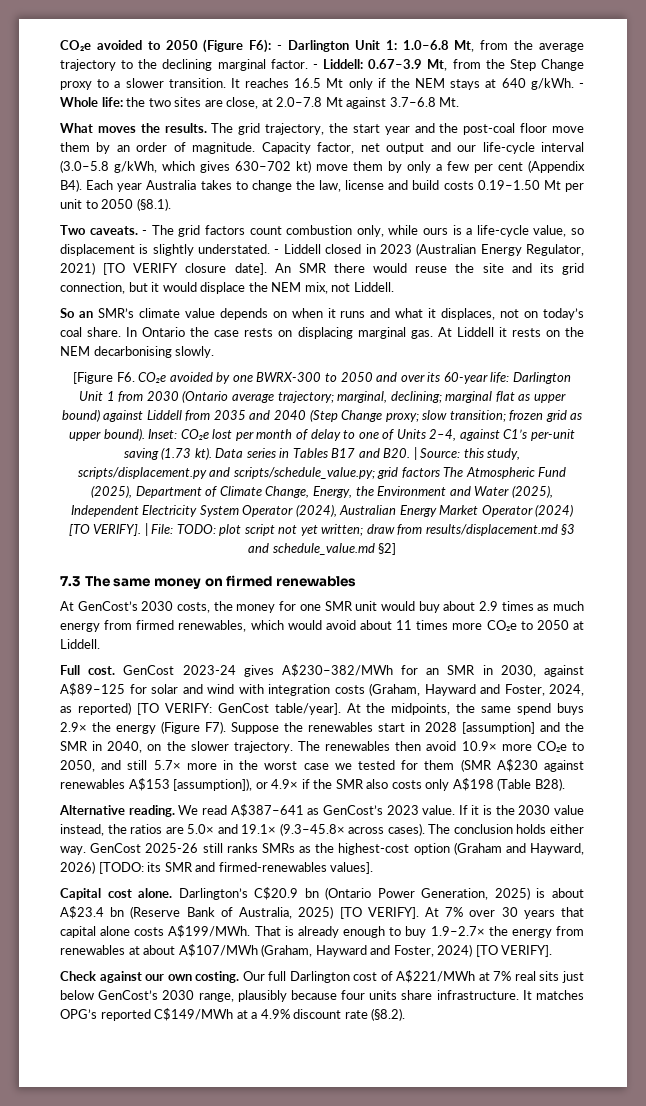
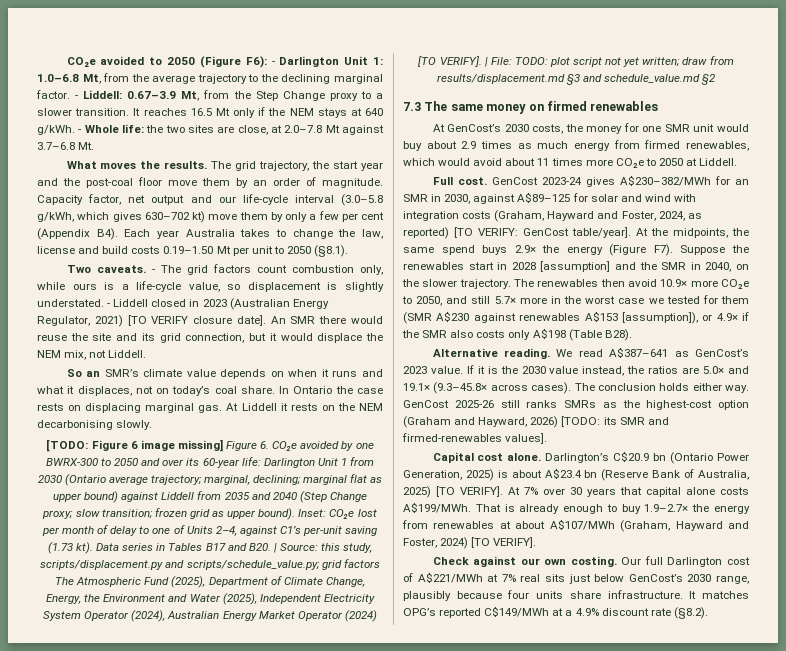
[73,372,135,384] [Figure F6. -> [46,439,270,452] [TODO: Figure 6 image missing] Figure 6.
[378,543,397,555] §2] -> [701,74,716,85] §2

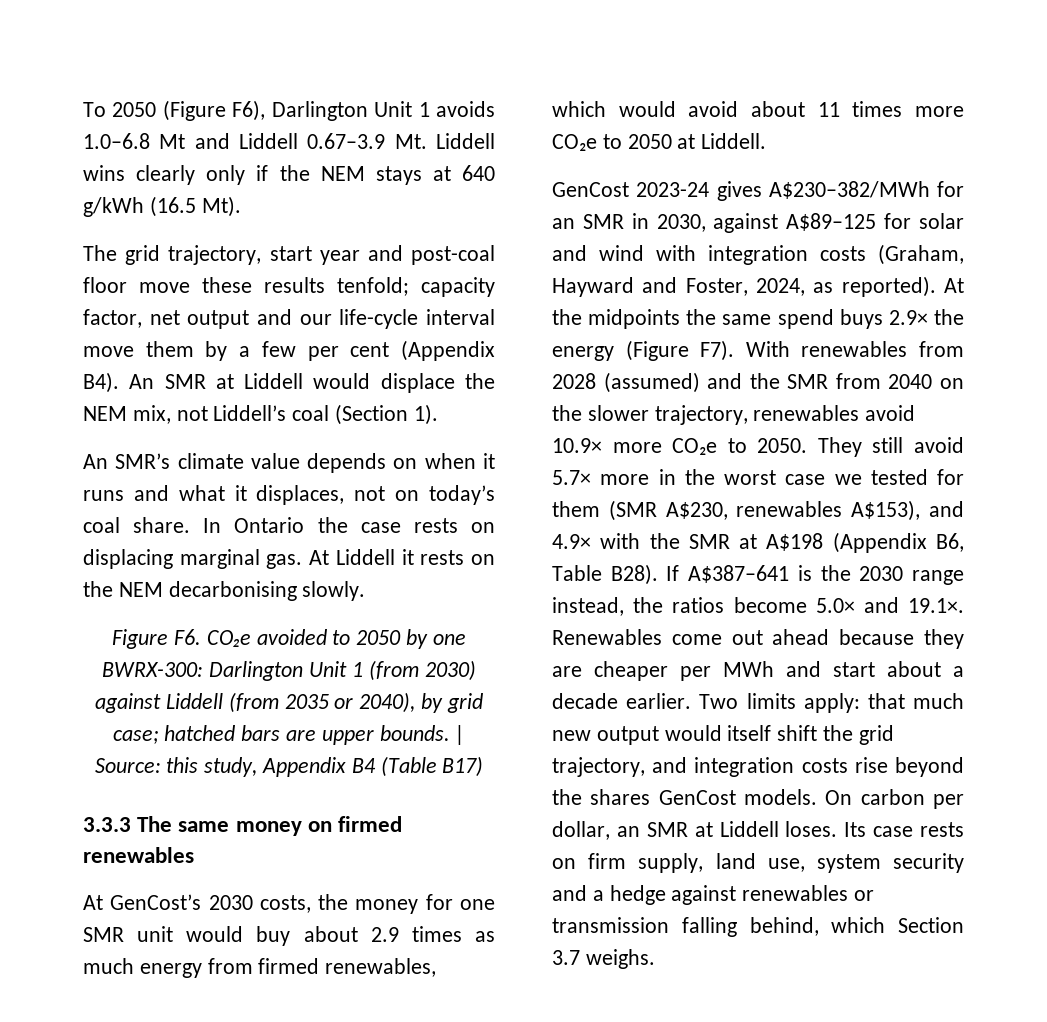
[66,56,383,68] [37,73,383,84] [36,90,383,101] [37,108,230,116] CO₂e avoided to 2050 (Figure F6): - Darlington Unit 1: 1.0–6.8 Mt, from the average trajectory to the declining marginal factor. - Liddell: 0.67–3.9 Mt, from the Step Change proxy to a slower transition. It reaches 16.5 Mt -> [83,100,496,121] [83,133,495,149] [83,165,196,185] To 2050 (Figure F6), Darlington Unit 1 avoids 1.0–6.8 Mt and Liddell 0.67–3.9 Mt. Liddell wins clearly
[37,124,384,135] [37,142,95,150] [66,161,208,169] g/kWh. - Whole life: the two sites are close, at 2.0–7.8 Mt against 3.7–6.8 Mt. // What moves the results. -> [83,196,241,217] g/kWh (16.5 Mt). //
[312,161,330,169] the -> (262, 255) none
[63,178,80,186] the -> (403, 253) none
[202,177,383,188] [37,195,83,205] them by an order of magnitude. Capacity -> [202,277,495,297] these results tenfold; capacity
[341,194,383,206] [37,211,307,223] (3.0–5.8 g/kWh, which gives 630–702 kt) move them by only -> [83,341,228,361] move them by
[124,229,383,239] [37,245,349,257] [66,264,383,275] [37,281,384,292] [37,298,329,310] [37,315,383,327] [37,333,277,343] Each year Australia takes to change the law, license and build costs 0.19–1.50 Mt per unit to 2050 (§8.1). // Two caveats. - The grid factors count combustion only, while ours is a life-cycle value, so displacement is slightly understated. - Liddell closed in 2023 (Australian Energy Regulator, 2021) [TO VERIFY closure date]. An SMR there would reuse the site and its grid connection, but it -> [129,373,304,389] An SMR at Liddell
[108,350,147,358] [66,369,101,377] Liddell. // So an -> [213,404,438,425] [83,454,108,469] Liddell’s coal (Section 1). // An
[46,439,374,452] [45,457,375,468] [37,474,383,486] [53,491,367,503] [42,508,377,520] [41,525,378,536] [47,542,373,554] [40,559,380,570] [55,576,365,588] [46,593,375,605] [43,610,377,622] [418,56,734,67] [436,74,716,85] [403,102,421,111] [TODO: Figure 6 image missing] Figure 6. CO₂e avoided by one BWRX-300 to 2050 and over its 60-year life: Darlington Unit 1 from 2030 (Ontario average trajectory; marginal, declining; marginal flat as upper bound) against Liddell from 2035 and 2040 (Step Change proxy; slow transition; frozen grid as upper bound). Inset: CO₂e lost per month of delay to one of Units 2–4, against C1’s per-unit saving (1.73 kt). Data series in Tables B17 and B20. | Source: this study, scripts/displacement.py and scripts/schedule_value.py; grid factors The Atmospheric Fund (2025), Department of Climate Change, Energy, the Environment and Water (2025), Independent Electricity System Operator (2024), Australian Energy Market Operator (2024) [TO VERIFY]. | File: TODO: plot script not yet written; draw from results/displacement.md §3 and schedule_value.md §2 // 7.3 -> [112,629,466,649] [102,660,476,681] [95,692,483,713] [112,725,466,745] [94,756,484,777] [83,817,131,832] Figure F6. CO₂e avoided to 2050 by one BWRX-300: Darlington Unit 1 (from 2030) against Liddell (from 2035 or 2040), by grid case; hatched bars are upper bounds. | Source: this study, Appendix B4 (Table B17) // 3.3.3
[432,177,487,185] Full cost. -> (767, 141) none
[403,227,631,239] reported) [TO VERIFY: GenCost table/year]. -> [841,276,936,297] reported).
[673,228,728,238] midpoints, -> [588,309,681,329] midpoints
[680,245,749,255] [403,261,611,272] Suppose the renewables start in 2028 [assumption] -> [745,341,964,357] [552,372,700,393] With renewables from 2028 (assumed)
[690,262,732,272] in 2040, -> [835,373,933,389] from 2040
[459,279,625,289] trajectory. The renewables then -> [654,405,860,425] trajectory, renewables
[416,296,491,306] 2050, and still -> [757,437,964,457] 2050. They still avoid
[436,311,749,324] [402,328,632,341] [432,347,749,359] [403,365,485,374] A$230 against renewables A$153 [assumption]), or 4.9× if the SMR also costs only A$198 (Table B28). // Alternative reading. We read A$387–641 as GenCost’s 2023 value. If it -> [665,500,964,521] [552,532,964,553] [552,564,790,585] A$230, renewables A$153), and 4.9× with the SMR at A$198 (Appendix B6, Table B28). If A$387–641
[549,366,579,374] value -> [912,570,964,585] range
[682,367,700,374] are -> [733,597,807,613] become
[403,382,749,394] [403,400,749,410] [403,416,669,428] [402,433,548,444] [432,451,749,464] [403,468,749,481] [403,486,749,498] [403,502,750,514] [402,519,749,532] [403,537,537,549] [432,556,750,567] [403,572,749,584] [403,590,749,601] [403,606,708,619] 19.1× (9.3–45.8× across cases). The conclusion holds either way. GenCost 2025-26 still ranks SMRs as the highest-cost option (Graham and Hayward, 2026) [TODO: its SMR and firmed-renewables values]. // Capital cost alone. Darlington’s C$20.9 bn (Ontario Power Generation, 2025) is about A$23.4 bn (Reserve Bank of Australia, 2025) [TO VERIFY]. At 7% over 30 years that capital alone costs A$199/MWh. That is already enough to buy 1.9–2.7× the energy from renewables at about A$107/MWh (Graham, Hayward and Foster, 2024) [TO VERIFY]. // Check against our own costing. Our full Darlington cost of A$221/MWh at 7% real sits just below GenCost’s 2030 range, plausibly because four units share infrastructure. It matches OPG’s reported C$149/MWh at a 4.9% discount rate (§8.2). -> [908,598,964,613] [552,629,964,649] [552,661,964,681] [552,693,964,713] [552,725,894,745] [552,757,964,777] [552,789,964,809] [552,821,964,840] [552,853,964,873] [552,885,875,905] [552,917,964,937] [552,949,655,969] 19.1×. Renewables come out ahead because they are cheaper per MWh and start about a decade earlier. Two limits apply: that much new output would itself shift the grid trajectory, and integration costs rise beyond the shares GenCost models. On carbon per dollar, an SMR at Liddell loses. Its case rests on firm supply, land use, system security and a hedge against renewables or transmission falling behind, which Section 3.7 weighs.

